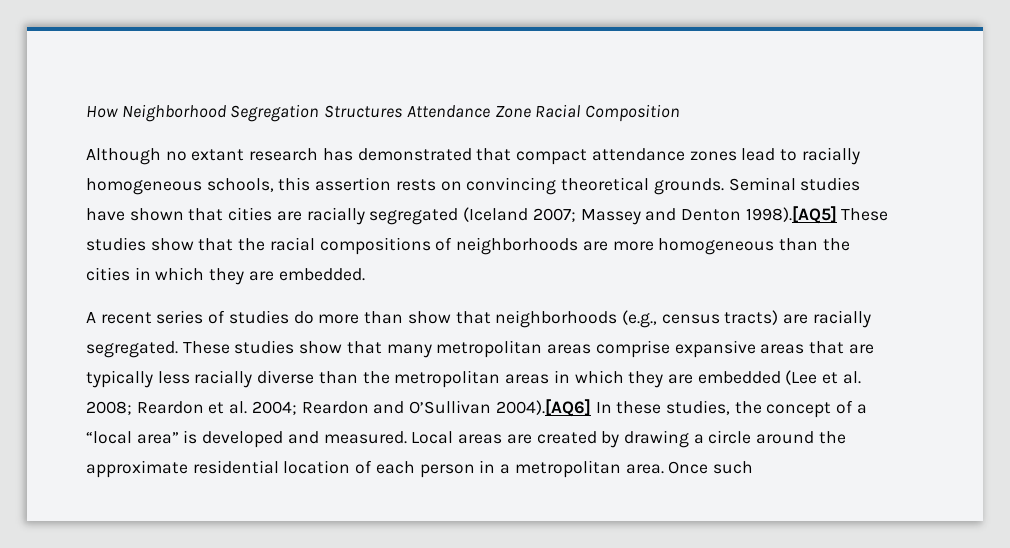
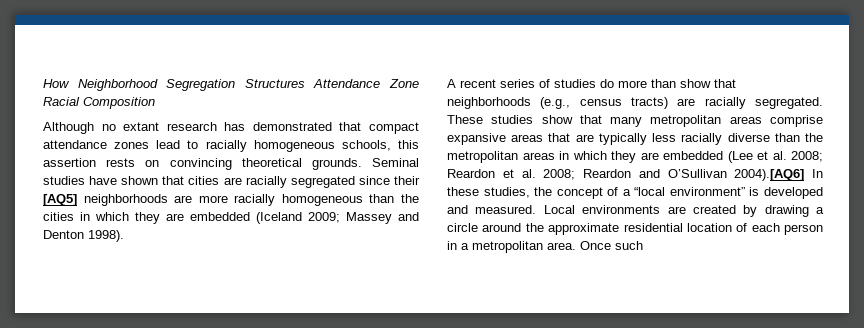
[463,206,889,225] [86,237,453,255] (Iceland 2007; Massey and Denton 1998).[AQ5] These studies show that the racial compositions of -> [358,176,420,185] [43,194,77,206] since their [AQ5]
(654, 246) none -> [234,194,276,206] racially
[278,268,365,281] embedded. -> [190,212,419,224] [43,230,124,242] embedded (Iceland 2009; Massey and Denton 1998).
[251,401,297,415] 2004; -> [543,169,576,180] 2008;
[136,432,179,444] area” -> [669,187,745,196] environment”
[458,434,503,444] areas -> [582,205,661,214] environments

